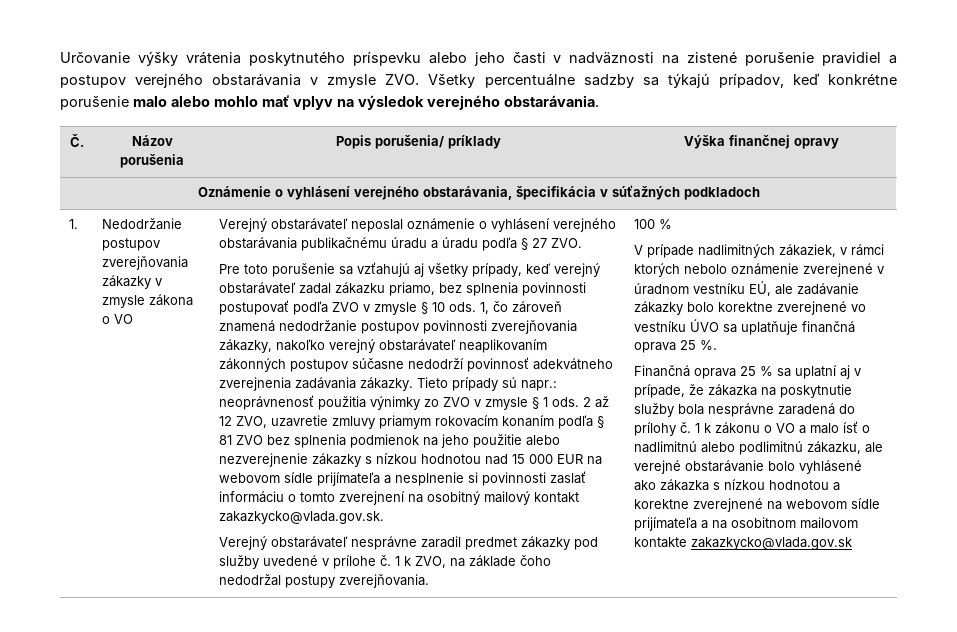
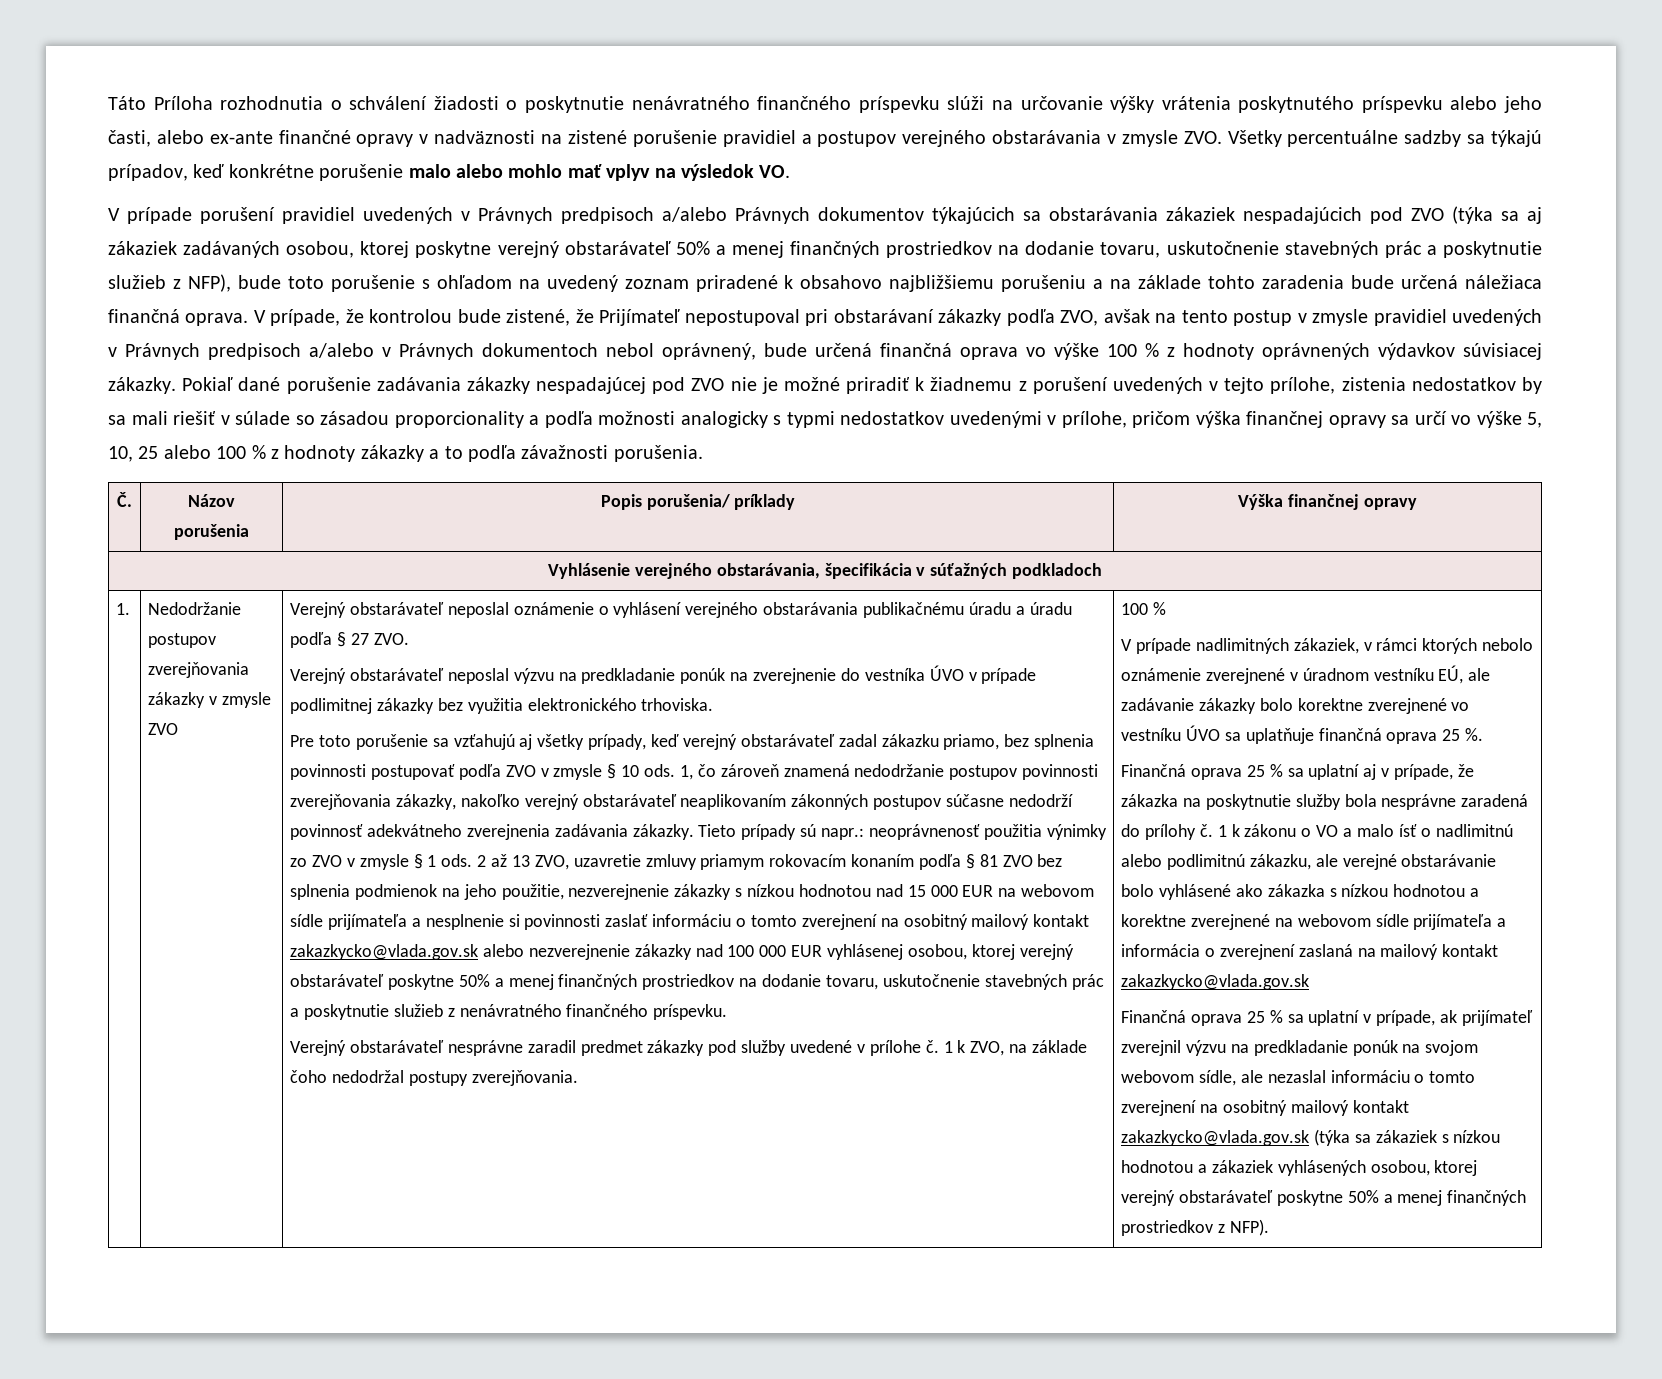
[60,52,130,64] Určovanie -> [108,96,1103,113] Táto Príloha rozhodnutia o schválení žiadosti o poskytnutie nenávratného finančného príspevku slúži na určovanie
[512,52,546,64] časti -> [108,130,414,147] časti, alebo ex-ante finančné opravy
[427,95,599,110] verejného obstarávania. -> [759,165,791,178] [108,206,1542,224] [108,241,1542,258] [108,274,1542,292] [108,309,1543,326] [108,343,1542,360] [108,377,1542,394] [108,411,1542,428] [108,445,703,462] VO. // V prípade porušení pravidiel uvedených v Právnych predpisoch a/alebo Právnych dokumentov týkajúcich sa obstarávania zákaziek nespadajúcich pod ZVO (týka sa aj zákaziek zadávaných osobou, ktorej poskytne verejný obstarávateľ 50% a menej finančných prostriedkov na dodanie tovaru, uskutočnenie stavebných prác a poskytnutie služieb z NFP), bude toto porušenie s ohľadom na uvedený zoznam priradené k obsahovo najbližšiemu porušeniu a na základe tohto zaradenia bude určená náležiaca finančná oprava. V prípade, že kontrolou bude zistené, že Prijímateľ nepostupoval pri obstarávaní zákazky podľa ZVO, avšak na tento postup v zmysle pravidiel uvedených v Právnych predpisoch a/alebo v Právnych dokumentoch nebol oprávnený, bude určená finančná oprava vo výške 100 % z hodnoty oprávnených výdavkov súvisiacej zákazky. Pokiaľ dané porušenie zadávania zákazky nespadajúcej pod ZVO nie je možné priradiť k žiadnemu z porušení uvedených v tejto prílohe, zistenia nedostatkov by sa mali riešiť v súlade so zásadou proporcionality a podľa možnosti analogicky s typmi nedostatkov uvedenými v prílohe, pričom výška finančnej opravy sa určí vo výške 5, 10, 25 alebo 100 % z hodnoty zákazky a to podľa závažnosti porušenia.
[197,186,350,200] Oznámenie o vyhlásení -> [547,563,630,579] Vyhlásenie
[149,294,194,306] [102,314,134,324] zákona o VO -> [148,723,179,735] ZVO
(583, 243) none -> [290,665,1037,684] [290,698,714,714] // Verejný obstarávateľ neposlal výzvu na predkladanie ponúk na zverejnenie do vestníka ÚVO v prípade podlimitnej zákazky bez využitia elektronického trhoviska.
[219,416,233,426] 12 -> [511,855,530,867] 13
[473,434,561,448] použitie alebo -> [501,884,564,900] použitie,
[219,511,385,524] zakazkycko@vlada.gov.sk. -> [290,944,1074,960] [290,974,1104,990] [290,1004,728,1020] zakazkycko@vlada.gov.sk alebo nezverejnenie zákazky nad 100 000 EUR vyhlásenej osobou, ktorej verejný obstarávateľ poskytne 50% a menej finančných prostriedkov na dodanie tovaru, uskutočnenie stavebných prác a poskytnutie služieb z nenávratného finančného príspevku.
[712,517,859,529] [634,537,853,550] na osobitnom mailovom kontakte zakazkycko@vlada.gov.sk -> [1121,944,1499,960] [1121,974,1310,990] [1121,1010,1533,1026] [1121,1040,1479,1056] [1121,1070,1476,1086] [1121,1100,1409,1116] [1121,1129,1501,1146] [1121,1160,1478,1176] [1121,1190,1527,1206] [1121,1219,1269,1236] informácia o zverejnení zaslaná na mailový kontakt zakazkycko@vlada.gov.sk // Finančná oprava 25 % sa uplatní v prípade, ak prijímateľ zverejnil výzvu na predkladanie ponúk na svojom webovom sídle, ale nezaslal informáciu o tomto zverejnení na osobitný mailový kontakt zakazkycko@vlada.gov.sk (týka sa zákaziek s nízkou hodnotou a zákaziek vyhlásených osobou, ktorej verejný obstarávateľ poskytne 50% a menej finančných prostriedkov z NFP).

